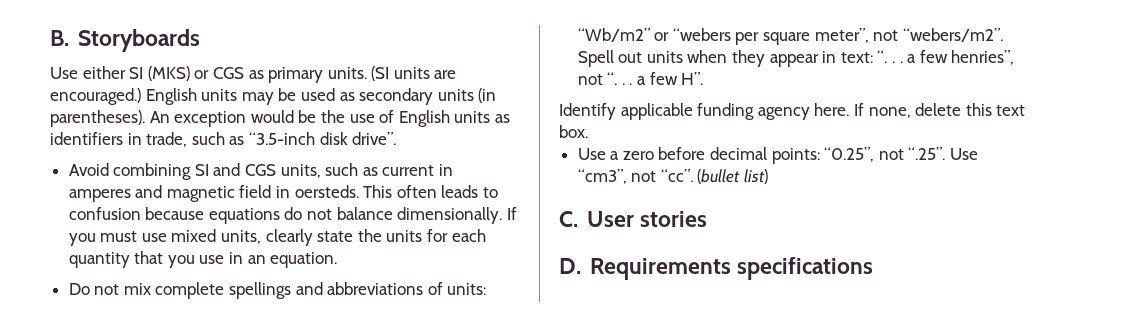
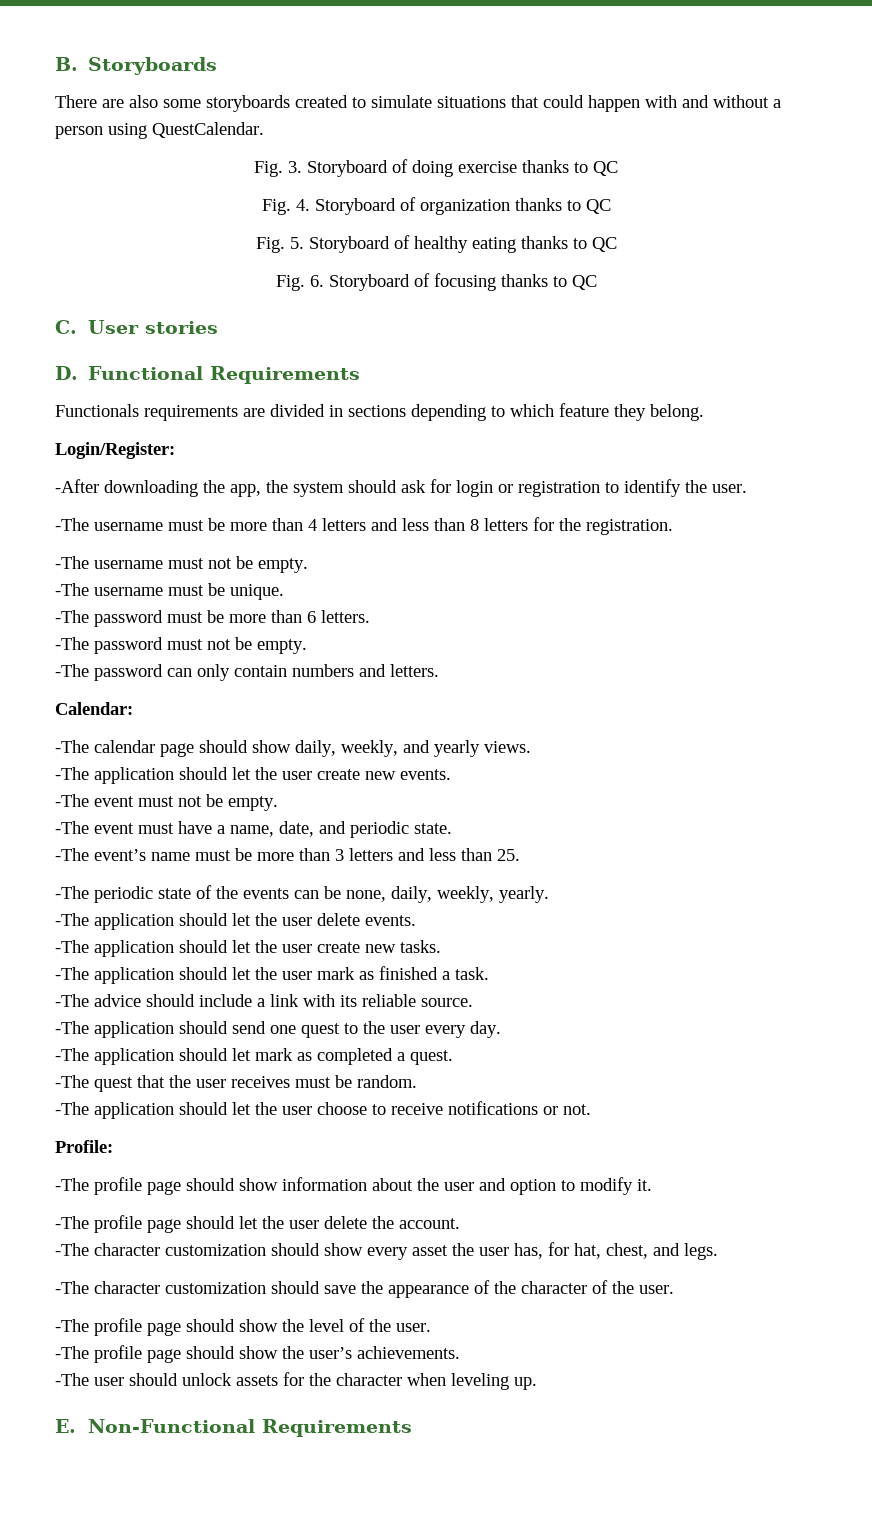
[50,66,457,83] [50,88,497,105] [50,110,510,127] [50,132,397,147] [68,163,454,180] [68,185,499,202] [68,207,517,224] [68,229,486,246] [68,251,338,268] [68,282,487,299] [577,28,1003,45] [577,50,1015,67] [577,72,704,85] [559,103,1026,120] [559,125,588,138] [577,147,979,164] [577,169,769,184] Use either SI (MKS) or CGS as primary units. (SI units are encouraged.) English units may be used as secondary units (in parentheses). An exception would be the use of English units as identifiers in trade, such as “3.5-inch disk drive”. // Avoid combining SI and CGS units, such as current in amperes and magnetic field in oersteds. This often leads to confusion because equations do not balance dimensionally. If you must use mixed units, clearly state the units for each quantity that you use in an equation. // Do not mix complete spellings and abbreviations of units: “Wb/m2” or “webers per square meter”, not “webers/m2”. Spell out units when they appear in text: “. . . a few henries”, not “. . . a few H”. // Identify applicable funding agency here. If none, delete this text box. // Use a zero before decimal points: “0.25”, not “.25”. Use “cm3”, not “cc”. (bullet list) -> [55,95,781,112] [55,122,264,139] [254,159,618,177] [261,197,611,215] [255,235,617,253] [275,273,597,291] There are also some storyboards created to simulate situations that could happen with and without a person using QuestCalendar. // Fig. 3. Storyboard of doing exercise thanks to QC // Fig. 4. Storyboard of organization thanks to QC // Fig. 5. Storyboard of healthy eating thanks to QC // Fig. 6. Storyboard of focusing thanks to QC
[589,257,873,280] Requirements specifications -> [87,366,360,384] [55,403,704,421] [55,442,175,459] [55,479,747,497] [55,517,673,535] [55,556,308,573] [55,583,284,600] [55,610,370,627] [55,637,307,654] [55,664,439,681] [55,702,133,715] [55,740,531,757] [55,767,451,784] [55,794,278,811] [55,821,452,838] [55,848,520,861] [55,885,549,903] [55,913,416,930] [55,940,441,957] [55,966,489,984] [55,994,473,1007] [55,1021,501,1038] [55,1048,453,1065] [55,1075,417,1092] [55,1101,591,1119] [55,1140,113,1153] [55,1177,652,1195] [55,1215,460,1233] [55,1242,718,1260] [55,1280,674,1298] [55,1318,431,1336] [55,1345,460,1363] [55,1372,537,1390] [55,1419,412,1437] Functional Requirements // Functionals requirements are divided in sections depending to which feature they belong. // Login/Register: // -After downloading the app, the system should ask for login or registration to identify the user. // -The username must be more than 4 letters and less than 8 letters for the registration. // -The username must not be empty. // -The username must be unique. // -The password must be more than 6 letters. // -The password must not be empty. // -The password can only contain numbers and letters. // Calendar: // -The calendar page should show daily, weekly, and yearly views. // -The application should let the user create new events. // -The event must not be empty. // -The event must have a name, date, and periodic state. // -The event’s name must be more than 3 letters and less than 25. // -The periodic state of the events can be none, daily, weekly, yearly. // -The application should let the user delete events. // -The application should let the user create new tasks. // -The application should let the user mark as finished a task. // -The advice should include a link with its reliable source. // -The application should send one quest to the user every day. // -The application should let mark as completed a quest. // -The quest that the user receives must be random. // -The application should let the user choose to receive notifications or not. // Profile: // -The profile page should show information about the user and option to modify it. // -The profile page should let the user delete the account. // -The character customization should show every asset the user has, for hat, chest, and legs. // -The character customization should save the appearance of the character of the user. // -The profile page should show the level of the user. // -The profile page should show the user’s achievements. // -The user should unlock assets for the character when leveling up. // E. Non-Functional Requirements

